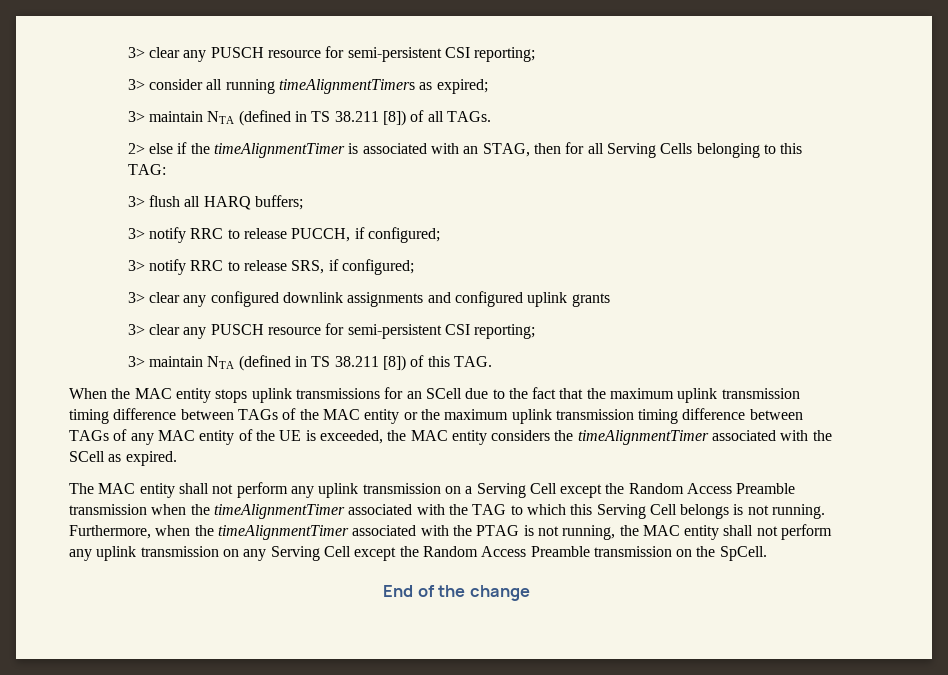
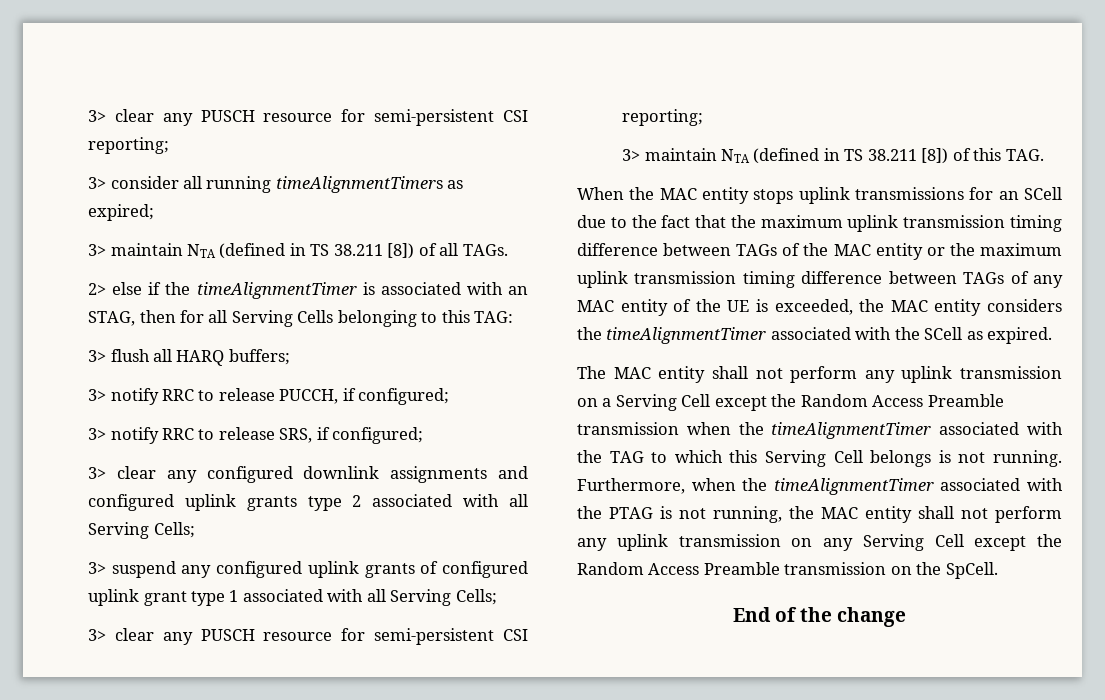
(610, 300) none -> [307,494,528,511] [88,522,195,539] [88,561,528,578] [88,589,497,606] type 2 associated with all Serving Cells; // 3> suspend any configured uplink grants of configured uplink grant type 1 associated with all Serving Cells;

